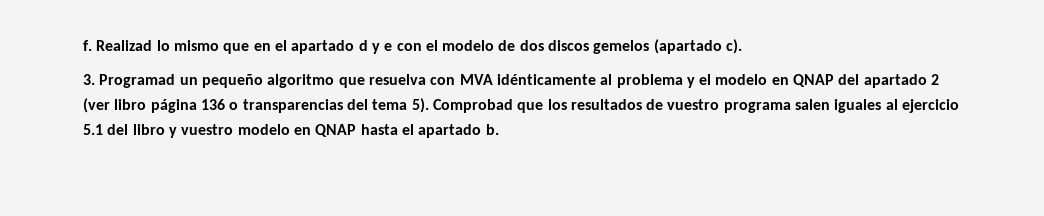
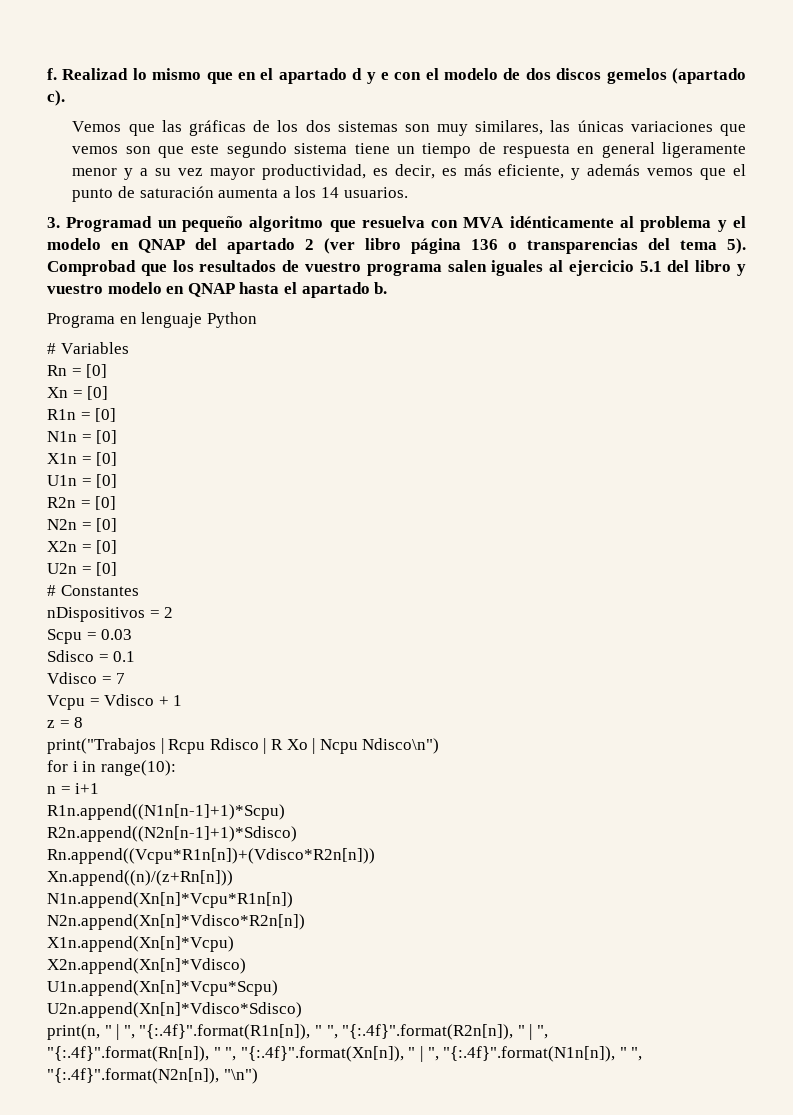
(743, 46) none -> [72,120,746,136] [72,142,746,158] [72,164,746,180] [72,186,408,202] // Vemos que las gráficas de los dos sistemas son muy similares, las únicas variaciones que vemos son que este segundo sistema tiene un tiempo de respuesta en general ligeramente menor y a su vez mayor productividad, es decir, es más eficiente, y además vemos que el punto de saturación aumenta a los 14 usuarios.
(499, 129) none -> [47,312,257,328] [47,342,129,354] [47,364,108,378] [47,386,109,400] [47,408,117,422] [47,430,118,444] [47,452,118,466] [47,474,118,488] [47,496,117,510] [47,518,118,532] [47,540,118,554] [47,562,118,576] [47,585,139,596] [47,607,174,622] [47,629,133,644] [47,650,136,662] [47,672,126,684] [47,694,183,710] [47,717,84,728] [47,738,440,754] [47,760,176,776] [47,783,100,794] [47,804,285,820] [47,826,297,842] [47,848,375,864] [47,870,233,886] [47,892,293,908] [47,914,305,930] [47,936,234,952] [47,958,246,974] [47,980,278,996] [47,1002,302,1018] [47,1024,548,1040] [47,1046,643,1062] [47,1068,258,1084] // Programa en lenguaje Python // # Variables // Rn = [0] // Xn = [0] // R1n = [0] // N1n = [0] // X1n = [0] // U1n = [0] // R2n = [0] // N2n = [0] // X2n = [0] // U2n = [0] // # Constantes // nDispositivos = 2 // Scpu = 0.03 // Sdisco = 0.1 // Vdisco = 7 // Vcpu = Vdisco + 1 // z = 8 // print("Trabajos | Rcpu Rdisco | R Xo | Ncpu Ndisco\n") // for i in range(10): // n = i+1 // R1n.append((N1n[n-1]+1)*Scpu) // R2n.append((N2n[n-1]+1)*Sdisco) // Rn.append((Vcpu*R1n[n])+(Vdisco*R2n[n])) // Xn.append((n)/(z+Rn[n])) // N1n.append(Xn[n]*Vcpu*R1n[n]) // N2n.append(Xn[n]*Vdisco*R2n[n]) // X1n.append(Xn[n]*Vcpu) // X2n.append(Xn[n]*Vdisco) // U1n.append(Xn[n]*Vcpu*Scpu) // U2n.append(Xn[n]*Vdisco*Sdisco) // print(n, " | ", "{:.4f}".format(R1n[n]), " ", "{:.4f}".format(R2n[n]), " | ", // "{:.4f}".format(Rn[n]), " ", "{:.4f}".format(Xn[n]), " | ", "{:.4f}".format(N1n[n]), " ", "{:.4f}".format(N2n[n]), "\n")

